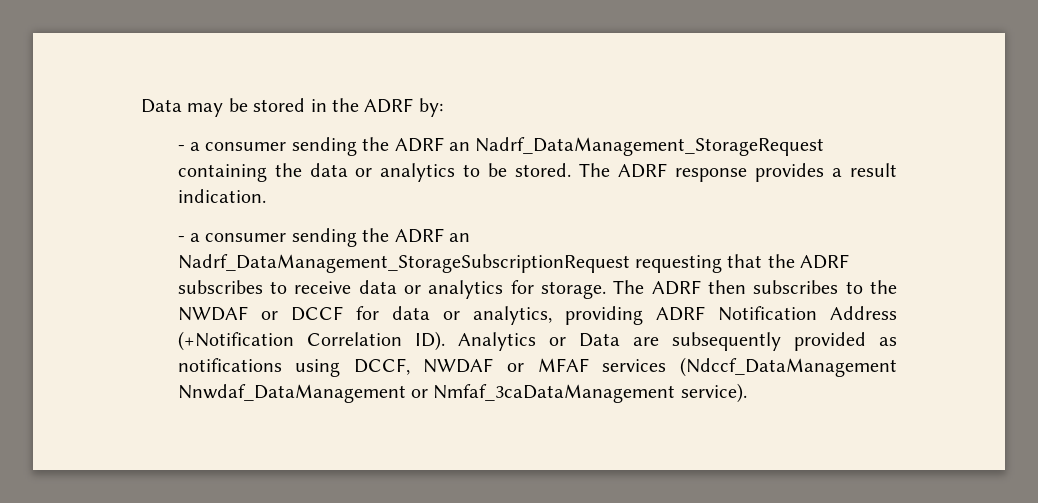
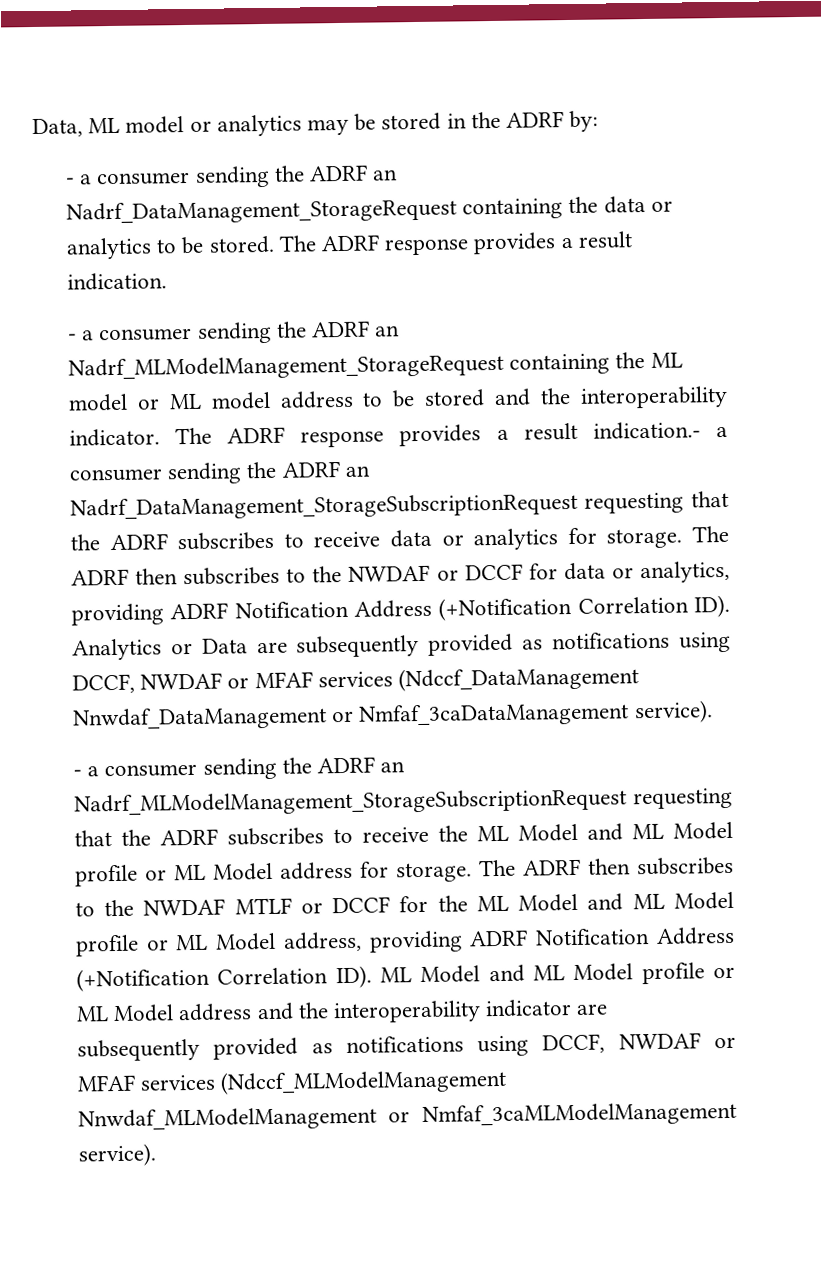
[141,99,182,113] Data -> [32,114,302,138] Data, ML model or analytics
(471, 237) none -> [67,352,683,381] [67,385,729,412] [68,421,728,448] [68,461,370,485] Nadrf_MLModelManagement_StorageRequest containing the ML model or ML model address to be stored and the interoperability indicator. The ADRF response provides a result indication.- a consumer sending the ADRF an
(747, 393) none -> [72,756,406,780] [73,787,733,817] [73,821,734,847] [74,856,734,887] [74,891,734,917] [74,926,735,957] [75,962,735,992] [75,999,609,1024] [76,1032,737,1062] [76,1068,508,1095] [77,1101,737,1132] [77,1143,156,1167] // - a consumer sending the ADRF an Nadrf_MLModelManagement_StorageSubscriptionRequest requesting that the ADRF subscribes to receive the ML Model and ML Model profile or ML Model address for storage. The ADRF then subscribes to the NWDAF MTLF or DCCF for the ML Model and ML Model profile or ML Model address, providing ADRF Notification Address (+Notification Correlation ID). ML Model and ML Model profile or ML Model address and the interoperability indicator are subsequently provided as notifications using DCCF, NWDAF or MFAF services (Ndccf_MLModelManagement Nnwdaf_MLModelManagement or Nmfaf_3caMLModelManagement service).

